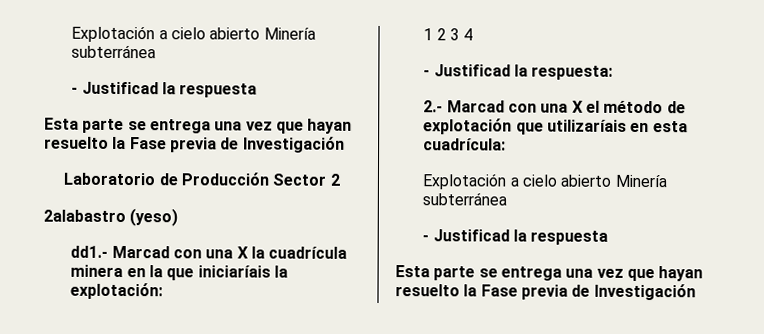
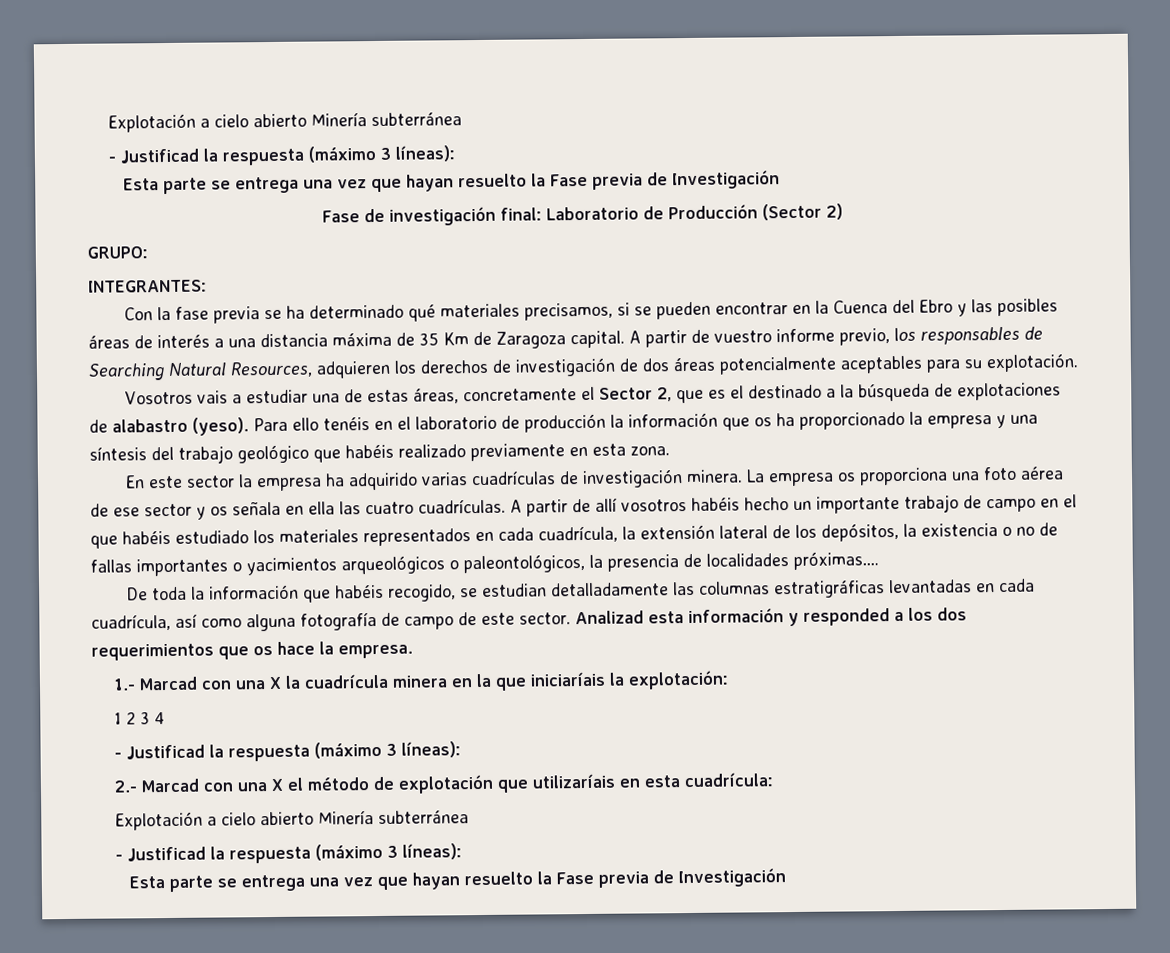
(258, 90) none -> [308,145,456,163] (máximo 3 líneas):
[63,172,340,186] [43,208,179,227] [70,245,109,258] Laboratorio de Producción Sector 2 // 2alabastro (yeso) // dd1.- -> [322,203,843,226] [87,246,148,259] [88,279,207,293] [124,298,1059,324] [88,326,1043,349] [88,353,1079,381] [125,382,1062,405] [89,411,1038,436] [89,443,670,464] [125,466,1065,492] [90,494,1077,520] [90,522,1058,549] [90,551,879,577] [127,578,1036,603] [91,607,967,632] [91,641,413,661] [113,678,137,691] Fase de investigación final: Laboratorio de Producción (Sector 2) // GRUPO: // INTEGRANTES: // Con la fase previa se ha determinado qué materiales precisamos, si se pueden encontrar en la Cuenca del Ebro y las posibles áreas de interés a una distancia máxima de 35 Km de Zaragoza capital. A partir de vuestro informe previo, los responsables de Searching Natural Resources, adquieren los derechos de investigación de dos áreas potencialmente aceptables para su explotación. // Vosotros vais a estudiar una de estas áreas, concretamente el Sector 2, que es el destinado a la búsqueda de explotaciones de alabastro (yeso). Para ello tenéis en el laboratorio de producción la información que os ha proporcionado la empresa y una síntesis del trabajo geológico que habéis realizado previamente en esta zona. // En este sector la empresa ha adquirido varias cuadrículas de investigación minera. La empresa os proporciona una foto aérea de ese sector y os señala en ella las cuatro cuadrículas. A partir de allí vosotros habéis hecho un importante trabajo de campo en el que habéis estudiado los materiales representados en cada cuadrícula, la extensión lateral de los depósitos, la existencia o no de fallas importantes o yacimientos arqueológicos o paleontológicos, la presencia de localidades próximas…. // De toda la información que habéis recogido, se estudian detalladamente las columnas estratigráficas levantadas en cada cuadrícula, así como alguna fotografía de campo de este sector. Analizad esta información y responded a los dos requerimientos que os hace la empresa. // 1.-
[531,65,614,80] respuesta: -> [228,741,462,762] respuesta (máximo 3 líneas):
(609, 237) none -> [315,843,463,861] (máximo 3 líneas):

